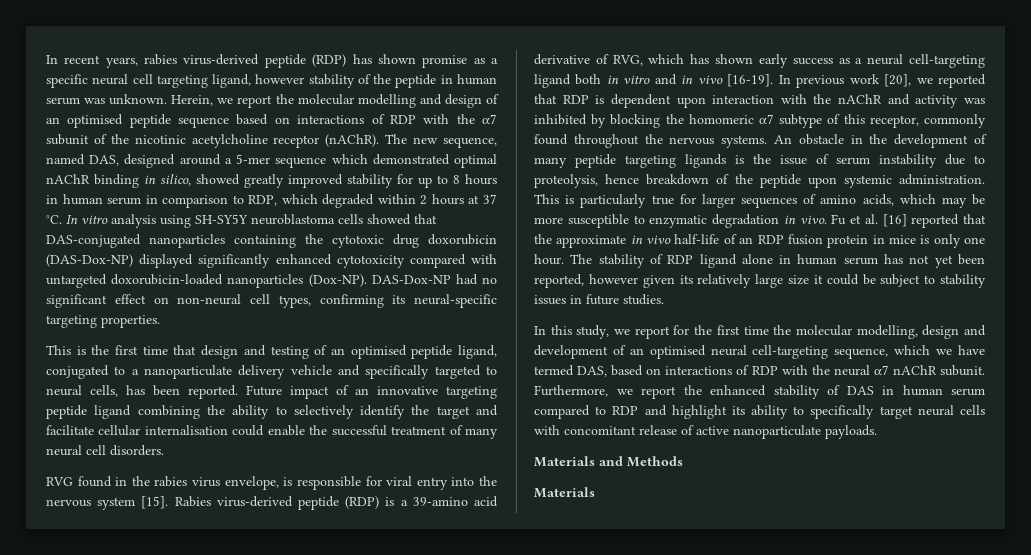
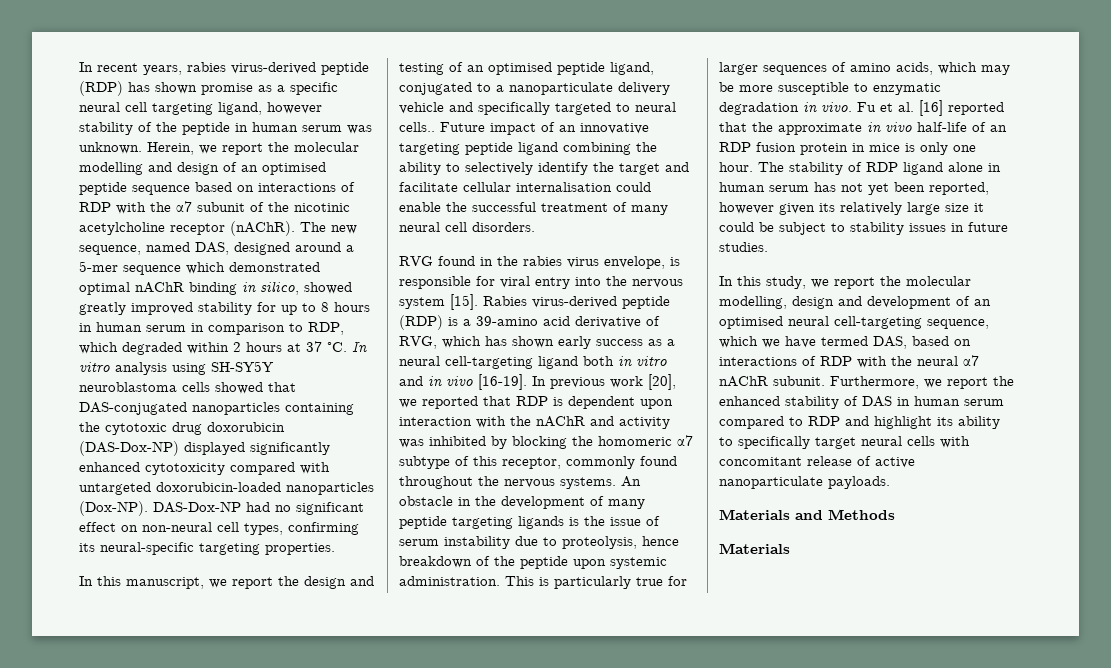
[46,345,197,355] This is the first time that -> [79,576,299,589] In this manuscript, we report the
[90,385,238,399] cells, has been reported. -> [399,122,435,132] cells..
[673,325,769,335] for the first time -> (875, 283) none

